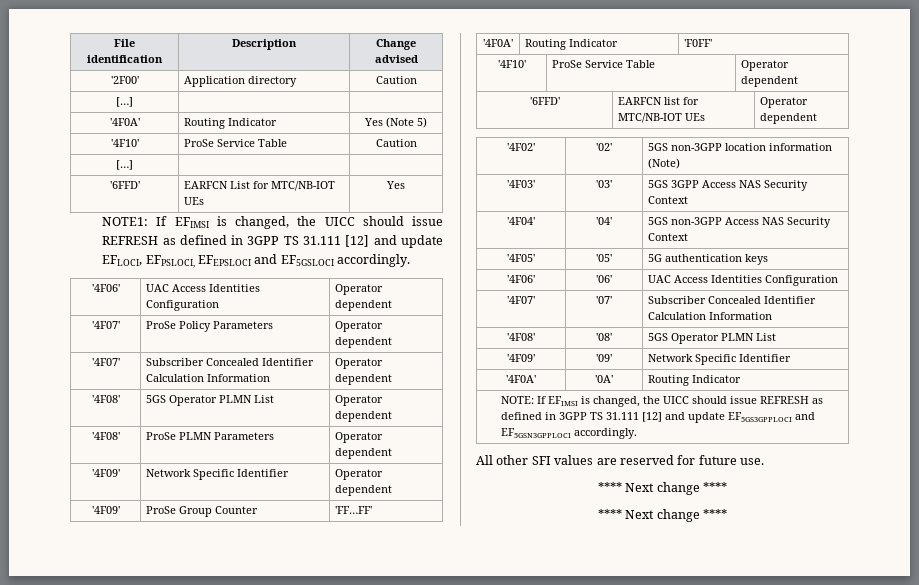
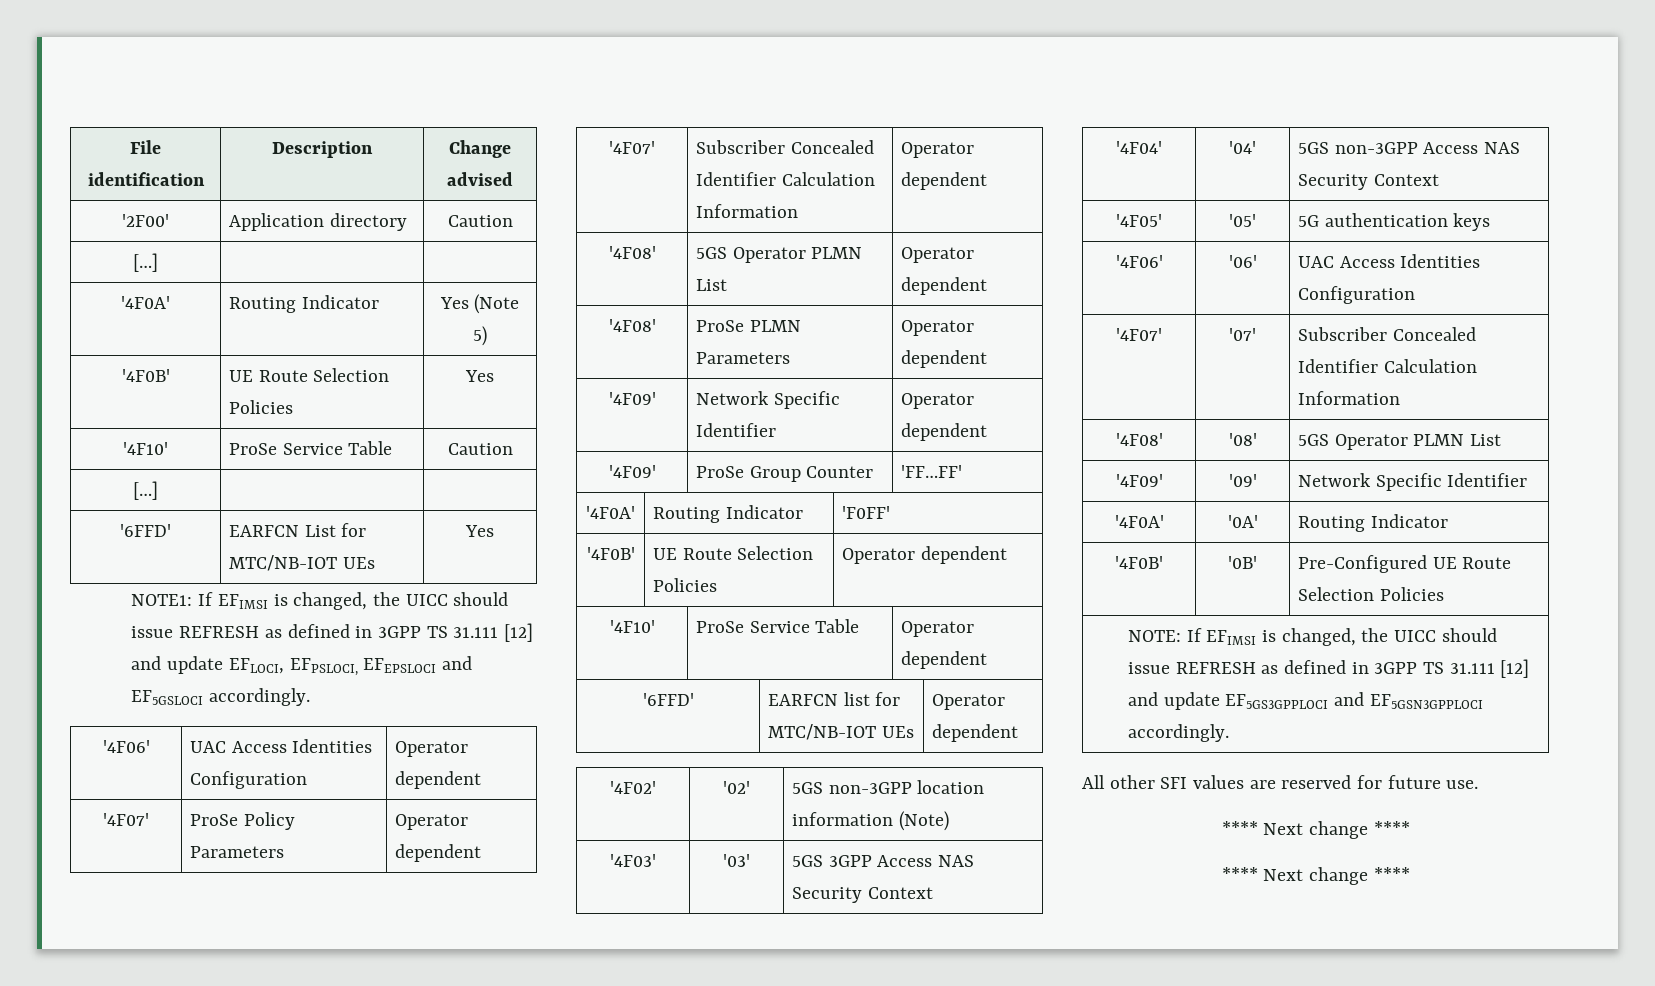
(427, 122) none -> [121,369,170,382] [229,368,390,382] [229,400,294,414] [465,370,494,382] // '4F0B' | UE Route Selection Policies | Yes
(713, 43) none -> [586,547,635,560] [653,546,814,560] [653,578,718,592] [842,546,1007,564] // '4F0B' | UE Route Selection Policies | Operator dependent
(742, 379) none -> [1115,556,1163,569] [1228,556,1257,569] [1298,555,1512,573] [1298,587,1444,601] // '4F0B' | '0B' | Pre-Configured UE Route Selection Policies

